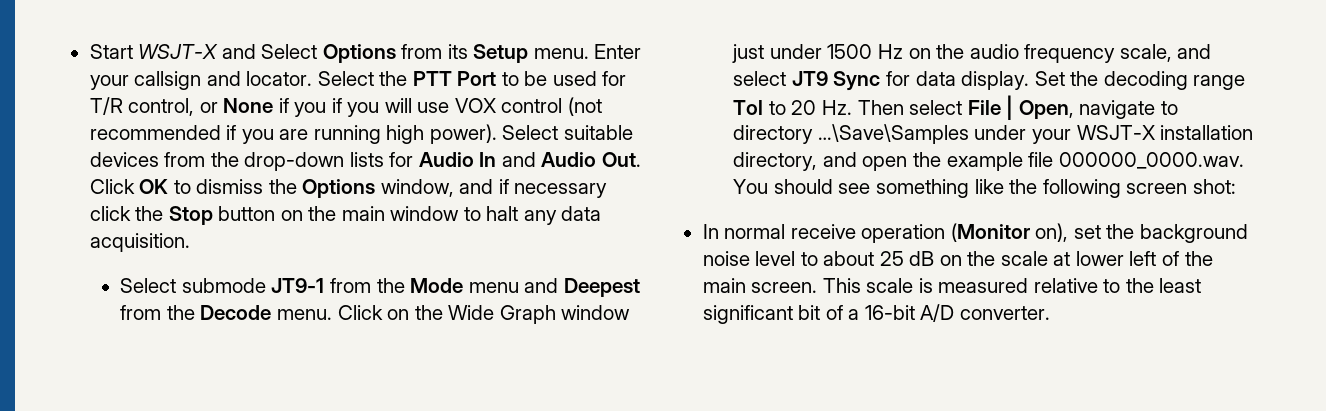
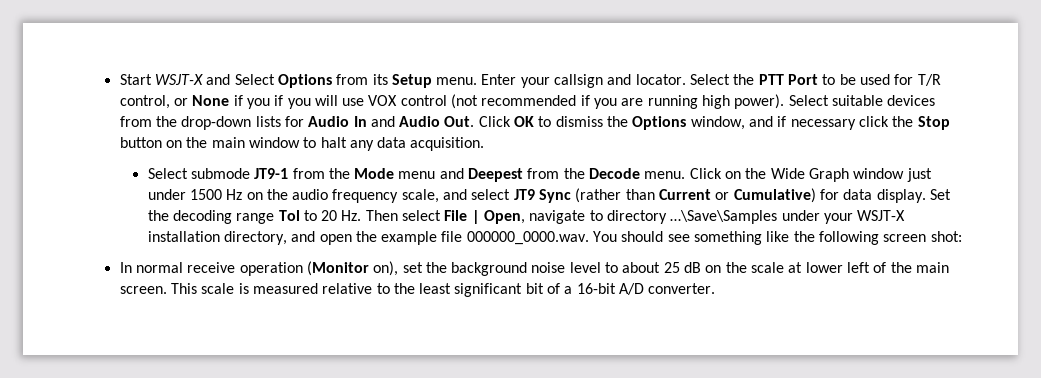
(881, 81) none -> [575,188,816,203] (rather than Current or Cumulative)

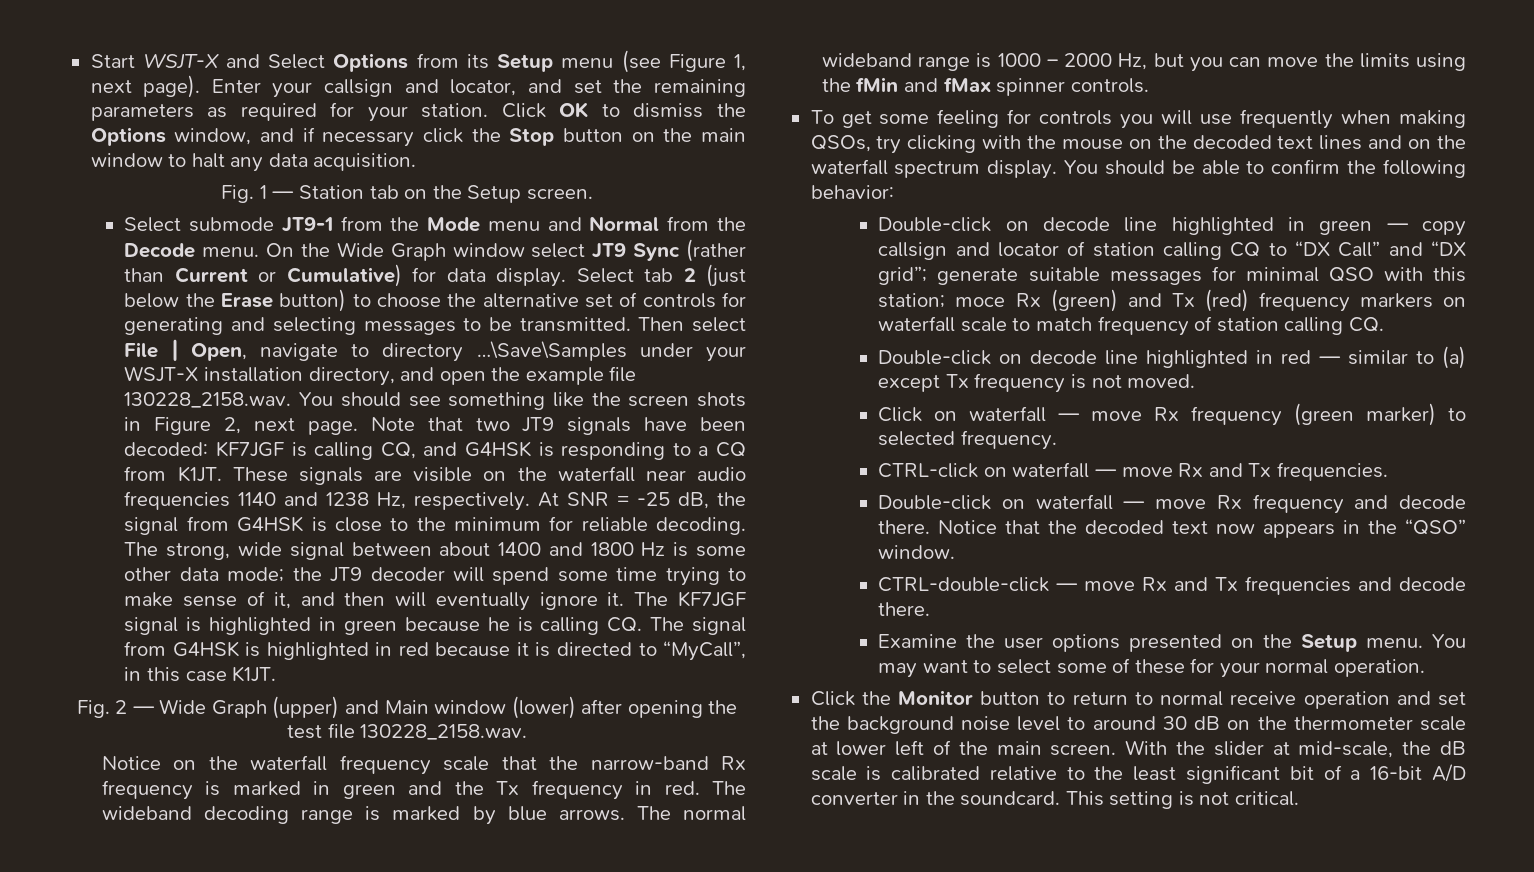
[436,74,941,88] [119,94,936,109] [119,116,475,130] menu. Enter your callsign and locator. Select the PTT Port to be used for T/R control, or None if you if you will use VOX control (not recommended if you are running high power). Select suitable devices from the drop-down lists for Audio In and Audio Out. -> [561,50,747,73] [90,75,747,98] [90,102,489,122] menu (see Figure 1, next page). Enter your callsign and locator, and set the remaining parameters as required for your station.
(485, 144) none -> [221,185,593,203] // Fig. 1 — Station tab on the Setup screen.
[468,168,524,182] Deepest -> [589,216,660,231] Normal
[689,168,742,179] Click on -> [266,243,295,257] On
[906,168,932,182] [147,189,468,203] just under 1500 Hz on the audio frequency scale, and -> (525, 250) none
[929,189,951,200] [147,210,362,224] Set the decoding range Tol to 20 Hz. -> [576,264,747,287] [124,289,747,312] [124,317,631,335] Select tab 2 (just below the Erase button) to choose the alternative set of controls for generating and selecting messages to be transmitted.
[466,231,589,245] 000000_0000.wav. -> [124,392,292,408] 130228_2158.wav.
[819,231,962,245] [119,262,132,273] following screen shot: // In -> [628,392,746,407] [124,417,746,435] [124,441,746,460] [124,466,746,485] [124,491,746,511] [124,516,747,535] [124,542,747,560] [124,567,747,586] [124,591,747,611] [124,617,747,635] [124,641,746,661] [124,666,277,682] [76,696,738,719] [286,723,528,740] [101,755,746,775] [101,780,746,800] [101,806,746,825] [821,53,1466,72] [821,77,1149,96] [810,109,1466,129] [810,135,1467,154] [810,159,1467,179] [810,185,894,199] [878,217,1466,236] [878,241,1466,260] [878,266,1466,285] [878,289,1466,312] [878,316,1384,336] [878,346,1466,369] [878,373,1196,393] [878,403,1467,426] [878,430,1057,450] [878,462,1388,481] [878,494,1466,514] [878,519,1466,538] [878,545,956,559] [878,576,1466,595] [878,602,931,616] [878,634,1466,652] [878,658,1425,678] [810,690,1153,706] screen shots in Figure 2, next page. Note that two JT9 signals have been decoded: KF7JGF is calling CQ, and G4HSK is responding to a CQ from K1JT. These signals are visible on the waterfall near audio frequencies 1140 and 1238 Hz, respectively. At SNR = -25 dB, the signal from G4HSK is close to the minimum for reliable decoding. The strong, wide signal between about 1400 and 1800 Hz is some other data mode; the JT9 decoder will spend some time trying to make sense of it, and then will eventually ignore it. The KF7JGF signal is highlighted in green because he is calling CQ. The signal from G4HSK is highlighted in red because it is directed to “MyCall”, in this case K1JT. // Fig. 2 — Wide Graph (upper) and Main window (lower) after opening the test file 130228_2158.wav. // Notice on the waterfall frequency scale that the narrow-band Rx frequency is marked in green and the Tx frequency in red. The wideband decoding range is marked by blue arrows. The normal wideband range is 1000 – 2000 Hz, but you can move the limits using the fMin and fMax spinner controls. // To get some feeling for controls you will use frequently when making QSOs, try clicking with the mouse on the decoded text lines and on the waterfall spectrum display. You should be able to confirm the following behavior: // Double-click on decode line highlighted in green — copy callsign and locator of station calling CQ to “DX Call” and “DX grid”; generate suitable messages for minimal QSO with this station; moce Rx (green) and Tx (red) frequency markers on waterfall scale to match frequency of station calling CQ. // Double-click on decode line highlighted in red — similar to (a) except Tx frequency is not moved. // Click on waterfall — move Rx frequency (green marker) to selected frequency. // CTRL-click on waterfall — move Rx and Tx frequencies. // Double-click on waterfall — move Rx frequency and decode there. Notice that the decoded text now appears in the “QSO” window. // CTRL-double-click — move Rx and Tx frequencies and decode there. // Examine the user options presented on the Setup menu. You may want to select some of these for your normal operation. // Click the Monitor button to return to
[306,261,399,276] (Monitor on), -> [1396,691,1431,705] and
[622,262,680,273] about 25 -> [1092,716,1187,730] around 30
(747, 267) none -> [1293,716,1413,730] thermometer
[170,283,197,294] This -> [1125,740,1467,758] With the slider at mid-scale, the dB
[252,283,318,294] measured -> [891,766,981,781] calibrated
[648,283,716,294] converter. -> [810,791,1299,809] converter in the soundcard. This setting is not critical.

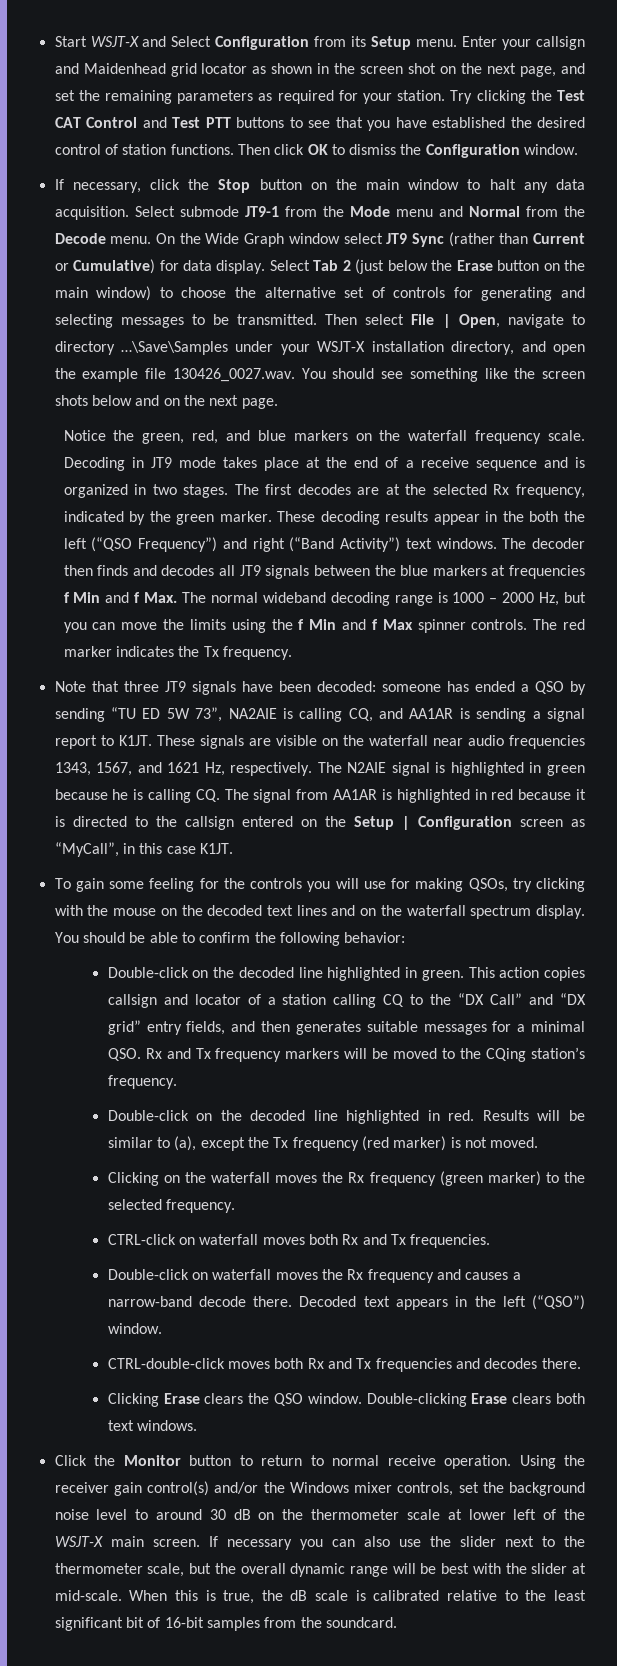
[333,53,409,72] Options -> [215,36,310,50] Configuration
[561,50,747,73] [90,75,517,98] menu (see Figure 1, next page). Enter your callsign and locator, -> [416,36,585,50] [54,63,557,77] menu. Enter your callsign and Maidenhead grid locator as shown in the screen shot on the next page,
[501,102,746,118] [90,127,415,147] Click OK to dismiss the Options window, and if necessary -> [450,90,585,104] [54,117,585,131] [54,144,579,158] [54,179,141,193] Try clicking the Test CAT Control and Test PTT buttons to see that you have established the desired control of station functions. Then click OK to dismiss the Configuration window. // If necessary,
[221,185,593,203] // Fig. 1 — Station tab on the Setup screen. // -> (129, 213) none
[644,268,674,282] tab -> [313,260,339,271] Tab
[279,289,347,312] button) -> [497,260,585,271] [54,286,152,301] button on the main window)
[124,392,292,408] 130228_2158.wav. -> [172,368,295,382] 130426_0027.wav.
[124,417,746,435] [124,441,746,460] [124,466,746,485] [124,491,746,511] [124,516,747,535] [124,542,747,560] [124,567,747,586] [124,591,747,611] [124,617,747,635] [124,641,746,661] [124,666,277,682] [76,696,738,719] [286,723,528,740] [101,755,746,775] [101,780,746,800] [101,806,625,825] in Figure 2, next page. Note that two JT9 signals have been decoded: KF7JGF is calling CQ, and G4HSK is responding to a CQ from K1JT. These signals are visible on the waterfall near audio frequencies 1140 and 1238 Hz, respectively. At SNR = -25 dB, the signal from G4HSK is close to the minimum for reliable decoding. The strong, wide signal between about 1400 and 1800 Hz is some other data mode; the JT9 decoder will spend some time trying to make sense of it, and then will eventually ignore it. The KF7JGF signal is highlighted in green because he is calling CQ. The signal from G4HSK is highlighted in red because it is directed to “MyCall”, in this case K1JT. // Fig. 2 — Wide Graph (upper) and Main window (lower) after opening the test file 130228_2158.wav. // Notice on the waterfall frequency scale that the narrow-band Rx frequency is marked in green and the Tx frequency in red. The wideband decoding range is marked by blue arrows. -> [91,395,278,409] [63,430,585,444] [63,457,585,471] [63,484,585,498] [63,511,585,525] [63,537,585,552] [63,565,585,579] [63,592,178,603] below and on the next page. // Notice the green, red, and blue markers on the waterfall frequency scale. Decoding in JT9 mode takes place at the end of a receive sequence and is organized in two stages. The first decodes are at the selected Rx frequency, indicated by the green marker. These decoding results appear in the both the left (“QSO Frequency”) and right (“Band Activity”) text windows. The decoder then finds and decodes all JT9 signals between the blue markers at frequencies f Min and f Max.
(912, 60) none -> [330,592,390,606] decoding
[856,77,1149,96] fMin and fMax spinner controls. -> [298,619,585,633] [63,646,292,660] [54,681,586,695] [54,707,585,722] [54,735,585,749] [54,762,585,776] [54,789,586,803] [54,816,586,830] [54,842,233,857] f Min and f Max spinner controls. The red marker indicates the Tx frequency. // Note that three JT9 signals have been decoded: someone has ended a QSO by sending “TU ED 5W 73”, NA2AIE is calling CQ, and AA1AR is sending a signal report to K1JT. These signals are visible on the waterfall near audio frequencies 1343, 1567, and 1621 Hz, respectively. The N2AIE signal is highlighted in green because he is calling CQ. The signal from AA1AR is highlighted in red because it is directed to the callsign entered on the Setup | Configuration screen as “MyCall”, in this case K1JT.
[841,111,872,128] get -> [75,878,104,892] gain
(1032, 116) none -> [223,878,245,889] the
[1240,109,1392,129] frequently when -> [391,878,411,889] for
[1043,217,1466,236] decode line highlighted in green — copy -> [213,967,585,981] the decoded line highlighted in green. This action copies
(1086, 248) none -> [267,997,276,1005] a
(1287, 249) none -> [430,994,452,1005] the
[878,266,1466,285] [878,289,1249,312] grid”; generate suitable messages for minimal QSO with this station; moce Rx (green) and Tx (red) -> [107,1020,586,1035] [107,1048,211,1061] grid” entry fields, and then generates suitable messages for a minimal QSO. Rx and Tx
[1443,297,1466,307] [878,316,1384,336] [878,346,1466,369] [878,373,1196,393] [878,406,1143,422] on waterfall scale to match frequency of station calling CQ. // Double-click on decode line highlighted in red — similar to (a) except Tx frequency is not moved. // Click on waterfall — move -> [344,1047,585,1062] [107,1075,177,1089] [107,1110,586,1124] [107,1136,539,1151] [107,1172,344,1186] will be moved to the CQing station’s frequency. // Double-click on the decoded line highlighted in red. Results will be similar to (a), except the Tx frequency (red marker) is not moved. // Clicking on the waterfall moves the
(1467, 414) none -> [564,1172,586,1183] the
[1094,467,1173,477] — move -> [262,1234,339,1245] moves both
[1123,499,1207,509] — move -> [275,1269,344,1280] moves the
[1399,495,1466,509] [878,520,1256,534] decode there. Notice that the decoded text now -> [465,1272,521,1280] [107,1296,390,1307] causes a narrow-band decode there. Decoded text
[1405,519,1466,535] “QSO” -> [502,1295,585,1310] left (“QSO”)
[1056,581,1136,591] — move -> [228,1358,304,1369] moves both
[1399,577,1466,591] decode -> [484,1358,538,1369] decodes
[878,634,1466,652] [878,658,1425,678] Examine the user options presented on the Setup menu. You may want to select some of these for your normal operation. -> [107,1393,585,1407] [107,1420,198,1431] Clicking Erase clears the QSO window. Double-clicking Erase clears both text windows.
[1303,691,1431,709] operation and -> [444,1455,586,1469] [54,1481,454,1496] operation. Using the receiver gain control(s) and/or the Windows mixer controls,
(988, 748) none -> [54,1536,103,1547] WSJT-X
[1125,740,1394,758] With the slider at mid-scale, -> [208,1536,585,1550] [54,1563,586,1577] [54,1590,255,1604] If necessary you can also use the slider next to the thermometer scale, but the overall dynamic range will be best with the slider at mid-scale. When this is true,
[1350,764,1467,782] [810,791,1299,809] a 16-bit A/D converter in the soundcard. This setting is not critical. -> [164,1617,397,1631] 16-bit samples from the soundcard.

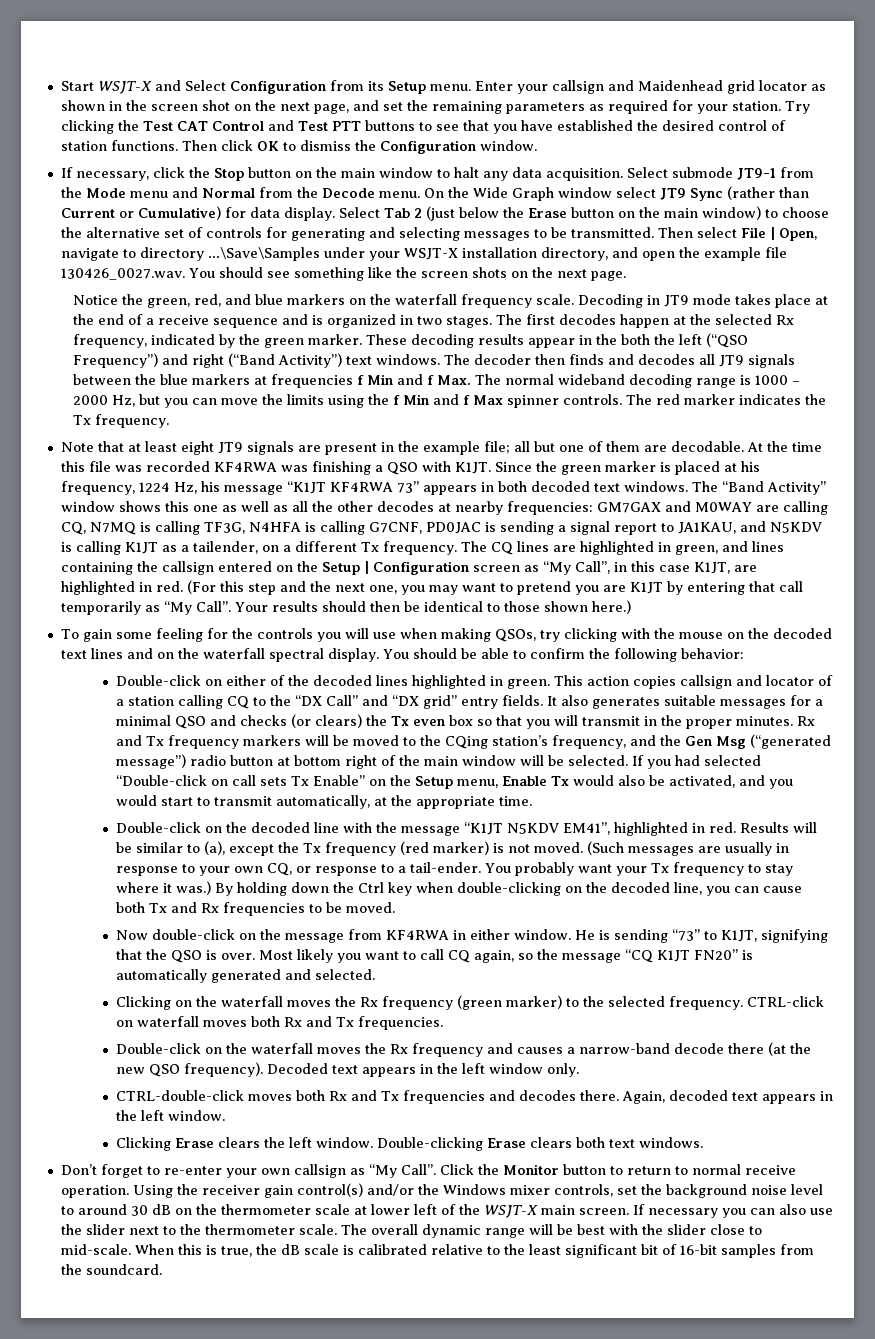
[91,395,160,406] below and -> (507, 272) none
[357,487,380,495] are -> [619,314,669,328] happen
[123,681,586,695] [54,707,454,722] three JT9 signals have been decoded: someone has ended a QSO by sending “TU ED 5W 73”, NA2AIE is calling CQ, and AA1AR -> [127,441,822,455] [60,461,760,475] [60,481,826,495] [60,501,828,515] [60,521,481,535] at least eight JT9 signals are present in the example file; all but one of them are decodable. At the time this file was recorded KF4RWA was finishing a QSO with K1JT. Since the green marker is placed at his frequency, 1224 Hz, his message “K1JT KF4RWA 73” appears in both decoded text windows. The “Band Activity” window shows this one as well as all the other decodes at nearby frequencies: GM7GAX and M0WAY are calling CQ, N7MQ is calling TF3G, N4HFA is calling G7CNF, PD0JAC
[118,735,585,749] [54,762,585,776] [54,789,586,803] [54,816,148,827] K1JT. These signals are visible on the waterfall near audio frequencies 1343, 1567, and 1621 Hz, respectively. The N2AIE signal is highlighted in green because he is calling CQ. The signal from AA1AR is highlighted in red because it is directed to -> [677,521,822,534] [60,541,784,555] [60,562,133,575] JA1KAU, and N5KDV is calling K1JT as a tailender, on a different Tx frequency. The CQ lines are highlighted in green, and lines containing
[54,842,119,857] “MyCall”, -> [542,561,610,575] “My Call”,
[199,843,233,854] K1JT. -> [693,562,757,574] [60,580,803,595] [60,600,631,615] K1JT, are highlighted in red. (For this step and the next one, you may want to pretend you are K1JT by entering that call temporarily as “My Call”. Your results should then be identical to those shown here.)
[391,878,411,889] for -> [399,628,437,639] when
[470,905,532,919] spectrum -> [268,648,324,662] spectral
[213,967,323,978] the decoded line -> [226,675,409,686] either of the decoded lines
[186,1021,291,1035] fields, and then -> [502,695,589,706] fields. It also
[107,1048,141,1061] QSO. -> [175,714,794,729] QSO and checks (or clears) the Tx even box so that you will transmit in the proper minutes.
[107,1075,177,1089] [107,1110,338,1121] frequency. // Double-click on the decoded line -> [552,734,832,749] [116,754,762,769] [116,775,794,789] [116,795,533,809] [116,822,611,836] frequency, and the Gen Msg (“generated message”) radio button at bottom right of the main window will be selected. If you had selected “Double-click on call sets Tx Enable” on the Setup menu, Enable Tx would also be activated, and you would start to transmit automatically, at the appropriate time. // Double-click on the decoded line with the message “K1JT N5KDV EM41”,
(539, 1142) none -> [587,841,790,856] [116,862,794,876] [116,881,803,896] [116,902,396,916] [116,929,829,943] [116,949,754,963] [116,969,376,983] (Such messages are usually in response to your own CQ, or response to a tail-ender. You probably want your Tx frequency to stay where it was.) By holding down the Ctrl key when double-clicking on the decoded line, you can cause both Tx and Rx frequencies to be moved. // Now double-click on the message from KF4RWA in either window. He is sending “73” to K1JT, signifying that the QSO is over. Most likely you want to call CQ again, so the message “CQ K1JT FN20” is automatically generated and selected.
(236, 1206) // -> (744, 1003) none
(209, 1276) none -> [226,1043,248,1054] the
[253,1296,293,1307] there. -> [728,1042,812,1056] [116,1062,264,1077] there (at the new QSO frequency).
[532,1295,585,1310] [107,1323,162,1334] (“QSO”) window. -> [489,1063,580,1077] window only.
(581, 1363) none -> [622,1090,834,1104] [116,1110,226,1121] Again, decoded text appears in the left window.
[273,1393,303,1406] QSO -> [289,1137,313,1148] left
(198, 1425) none -> [60,1164,436,1178] Don’t forget to re-enter your own callsign as “My Call”.
[147,1563,236,1577] scale, but the -> [298,1224,367,1235] scale. The
[571,1563,586,1574] at -> [709,1224,762,1235] close to

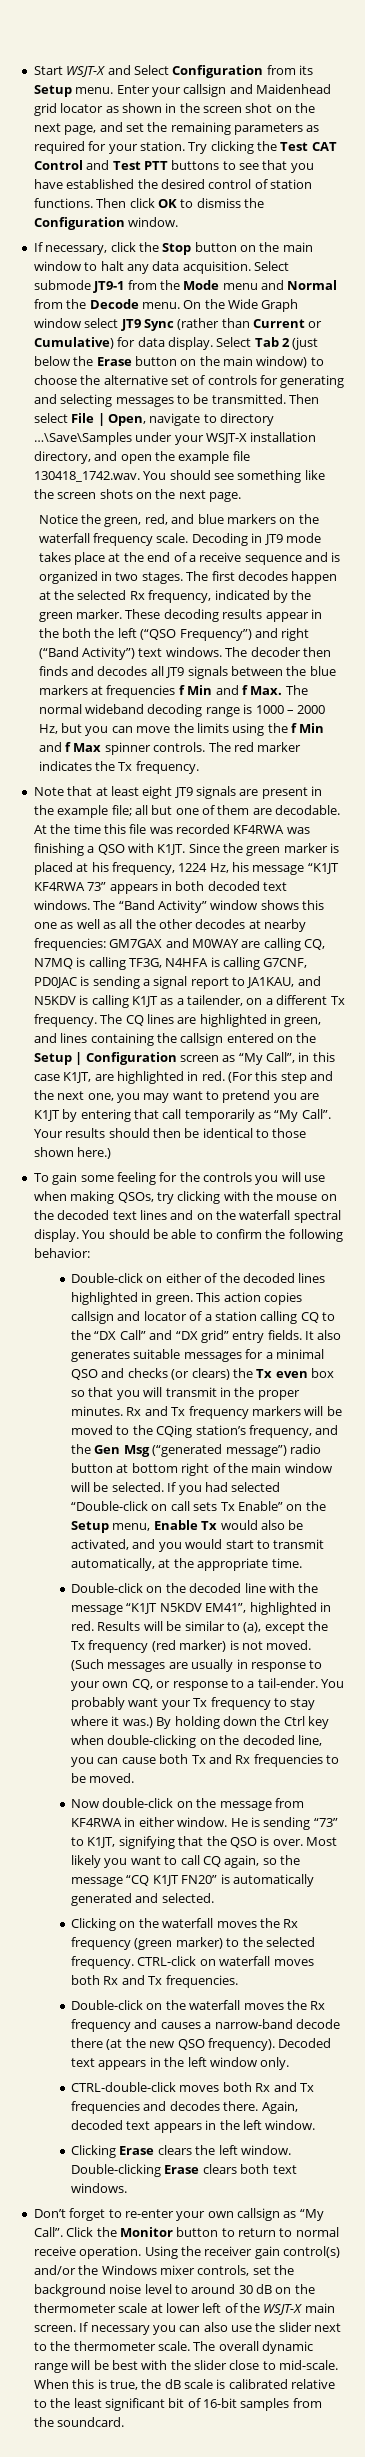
[60,268,185,280] 130426_0027.wav. -> [33,471,140,482] 130418_1742.wav.

